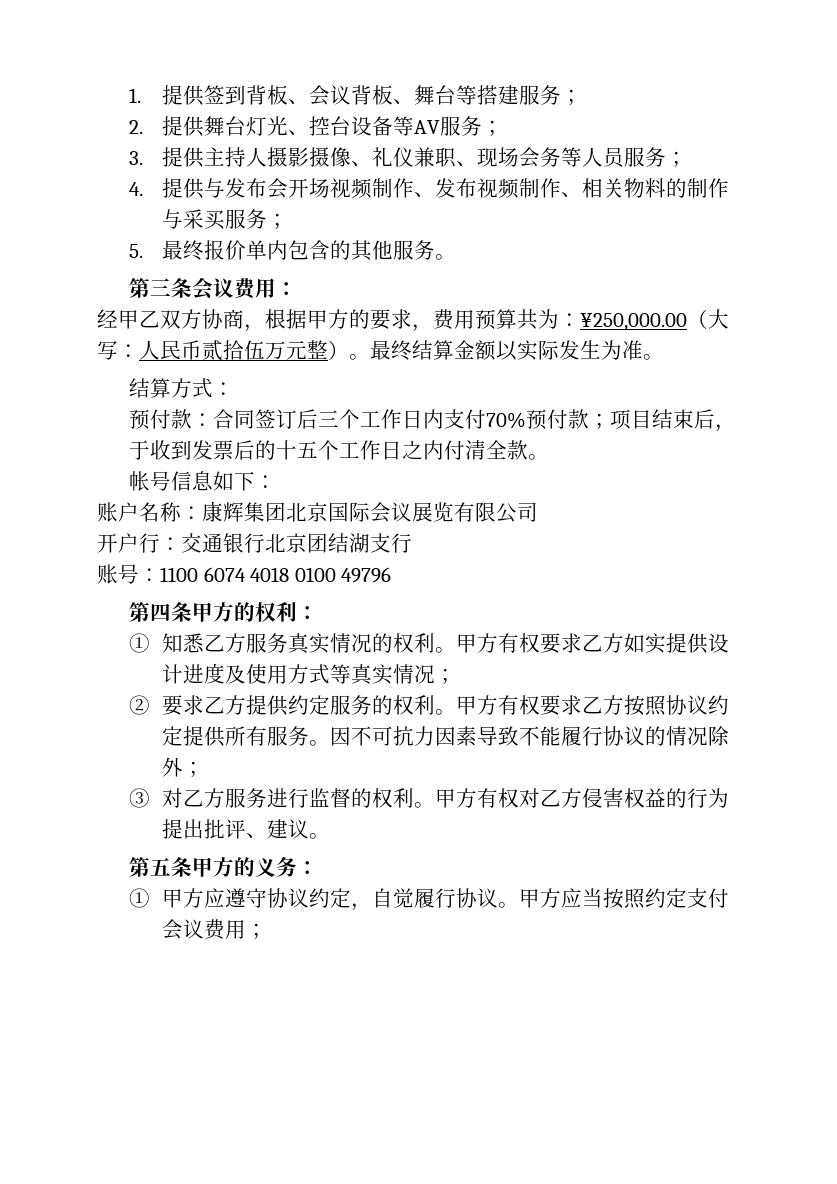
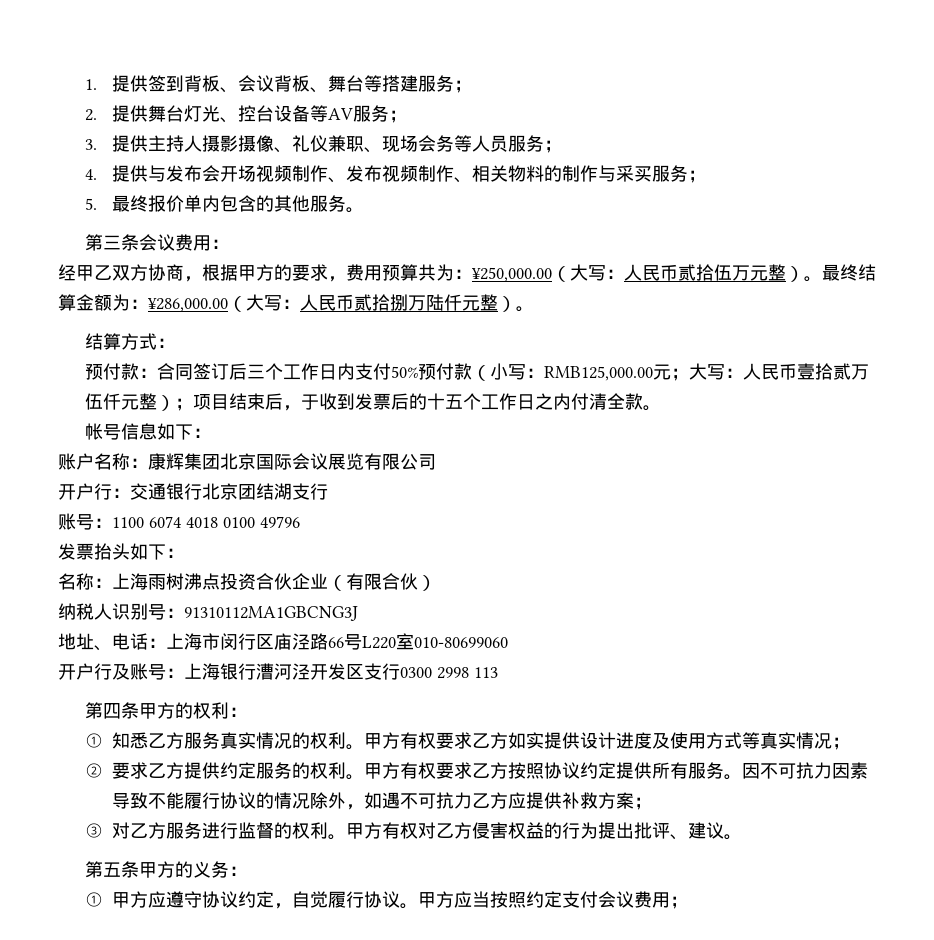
[496,340,643,361] 以实际发生为准 -> [112,294,516,312] 为：¥286,000.00（大写：人民币贰拾捌万陆仟元整）
[486,409,590,430] 70%预付款 -> [390,363,869,381] [84,393,175,411] 50%预付款（小写：RMB125,000.00元；大写：人民币壹拾贰万伍仟元整）
(392, 575) none -> [58,543,184,560] [58,573,436,591] [58,603,358,621] [58,633,508,651] [58,663,498,680] // 发票抬头如下： // 名称：上海雨树沸点投资合伙企业（有限合伙） // 纳税人识别号：91310112MA1GBCNG3J // 地址、电话：上海市闵行区庙泾路66号L220室010-80699060 // 开户行及账号：上海银行漕河泾开发区支行0300 2998 113
(183, 767) none -> [345,792,634,810] ，如遇不可抗力乙方应提供补救方案

